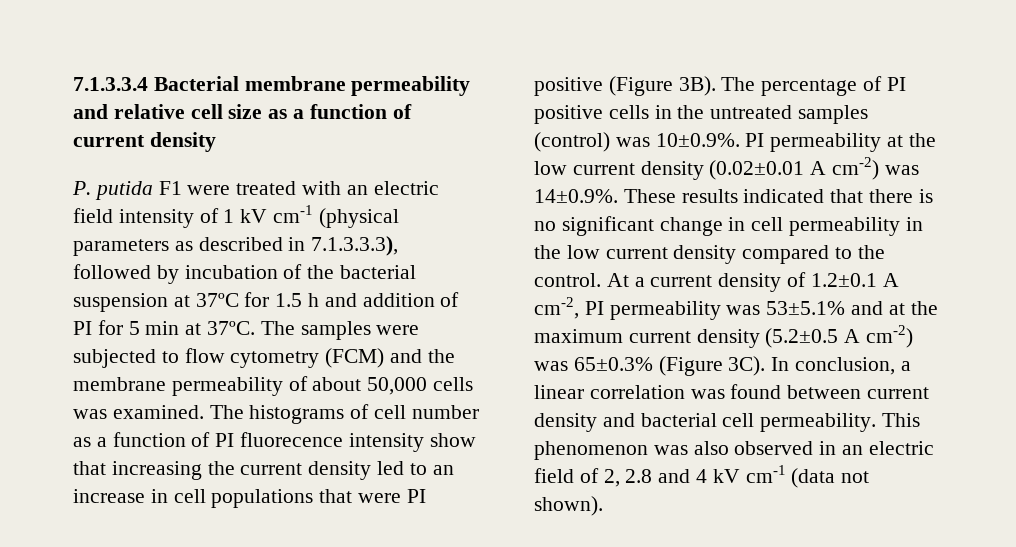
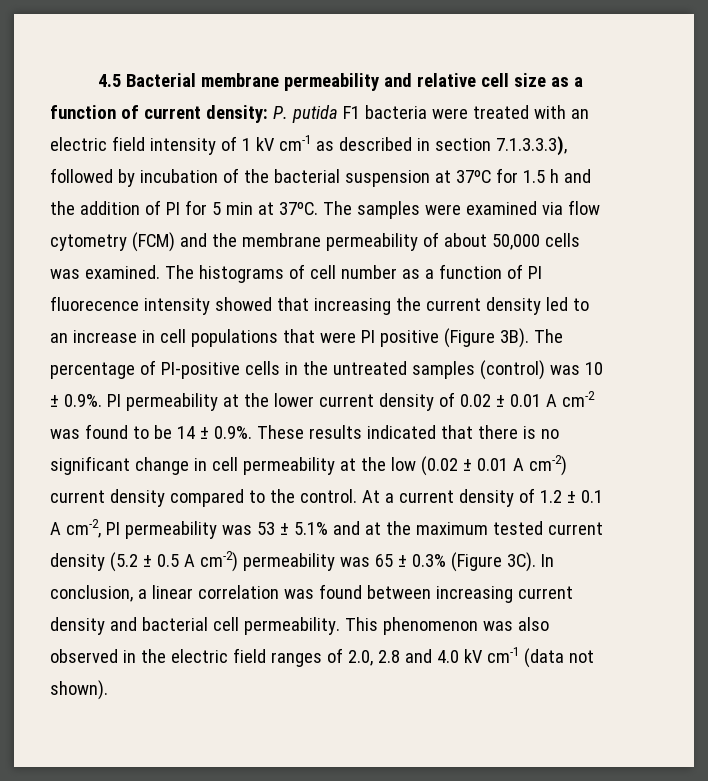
[73,77,148,91] 7.1.3.3.4 -> [97,74,121,87] 4.5
[149,132,216,152] density // -> [205,105,268,123] density:
(182, 188) none -> [364,105,427,119] bacteria
[318,208,399,228] [73,239,169,256] (physical parameters -> (311, 143) none
(306, 244) none -> [434,138,491,151] section
(357, 300) none -> [50,201,75,215] the
[73,349,179,368] subjected to -> [465,201,563,215] examined via
[429,433,476,447] show -> [214,297,272,311] showed
[886,77,906,91] [534,105,603,124] PI positive -> [160,362,240,379] PI-positive
[655,133,740,147] 10±0.9%. -> [584,362,603,375] [50,394,102,407] 10 ± 0.9%.
[534,157,919,180] [534,189,618,203] low current density (0.02±0.01 A cm-2) was 14±0.9%. -> [273,391,595,411] [50,424,252,439] lower current density of 0.02 ± 0.01 A cm-2 was found to be 14 ± 0.9%.
[905,217,923,231] [534,245,600,259] in the low -> [339,455,567,476] at the low (0.02 ± 0.01 A cm-2)
[810,273,877,287] 1.2±0.1 -> [539,490,603,503] 1.2 ± 0.1
[766,301,846,315] 53±5.1% -> [256,522,328,535] 53 ± 5.1%
[628,325,914,348] [534,357,653,371] current density (5.2±0.5 A cm-2) was 65±0.3% -> [492,521,603,535] [50,551,446,572] tested current density (5.2 ± 0.5 A cm-2) permeability was 65 ± 0.3%
(862, 392) none -> [435,586,513,603] increasing
[842,441,934,455] [534,468,620,487] an electric field of 2, -> [140,648,373,667] the electric field ranges of 2.0,
[696,469,708,483] 4 -> [436,650,459,663] 4.0

